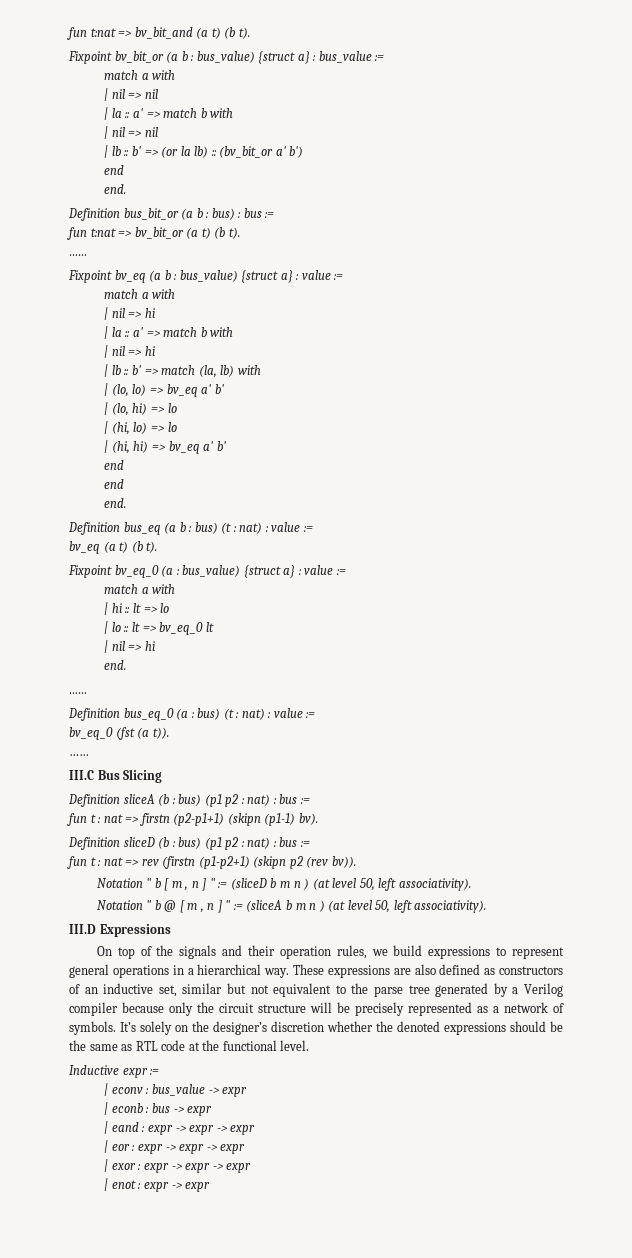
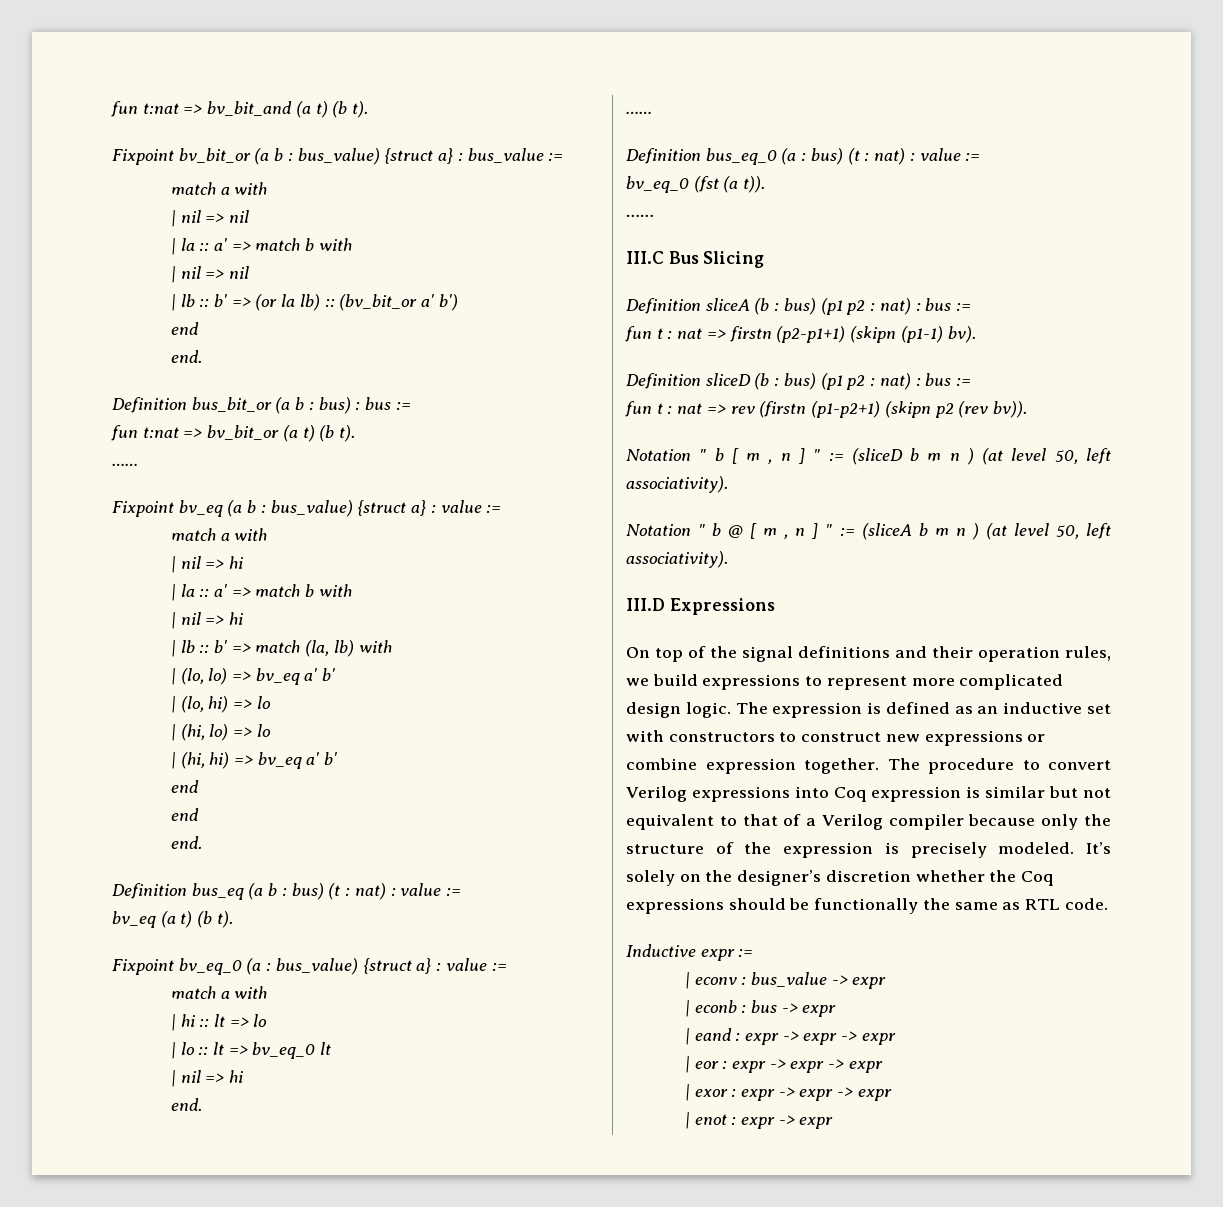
[179,945,217,959] signals -> [742,646,890,662] signal definitions
[69,964,563,978] [69,983,177,997] general operations in a hierarchical way. These expressions are also defined as constructors of an inductive set, -> [911,674,1064,690] [626,702,1111,718] [626,730,1046,746] [626,758,1111,774] [626,786,980,802] more complicated design logic. The expression is defined as an inductive set with constructors to construct new expressions or combine expression together. The procedure to convert Verilog expressions into Coq expression is
[351,983,508,997] the parse tree generated by -> [742,814,802,826] that of
[219,1002,564,1016] [69,1021,116,1035] circuit structure will be precisely represented as a network of symbols. -> [626,842,1075,858] structure of the expression is precisely modeled.
[397,1021,440,1032] denoted -> [1021,871,1054,886] Coq
(563, 1026) none -> [814,898,919,914] functionally
[161,1040,310,1051] code at the functional level. -> [1064,898,1108,910] code.

